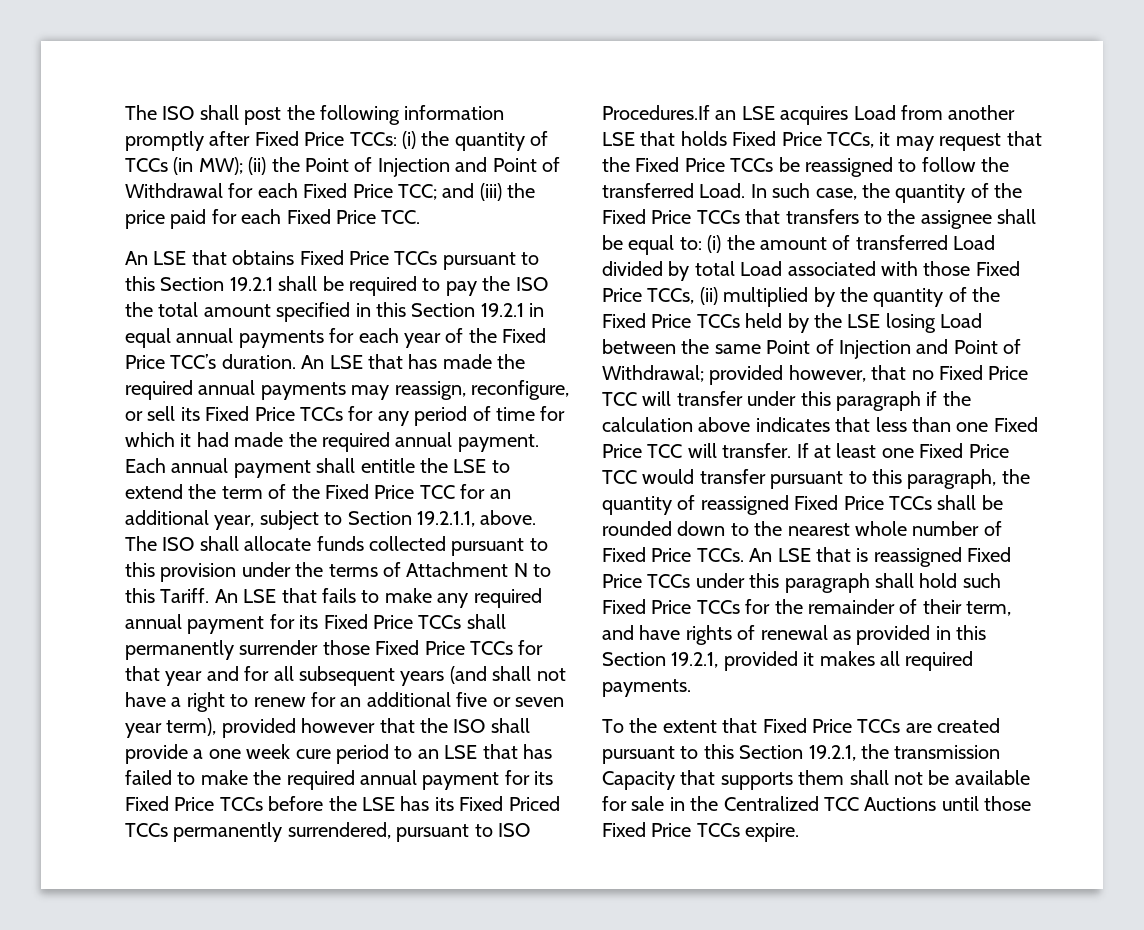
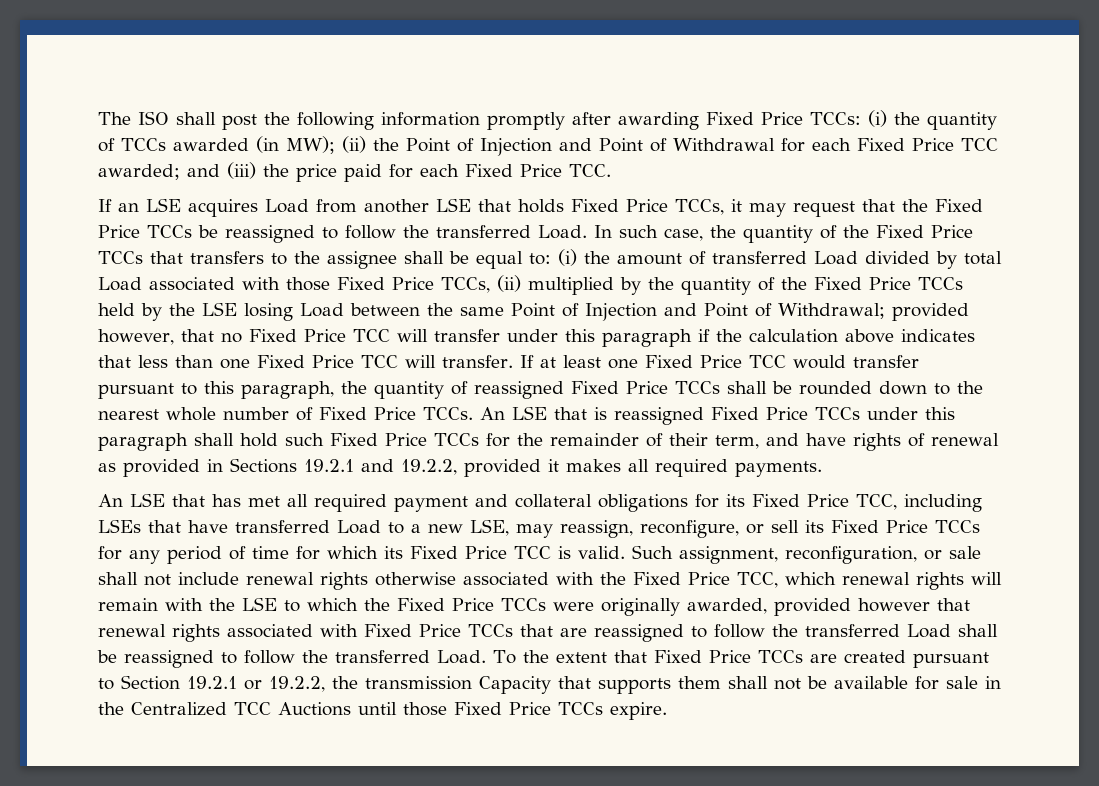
(251, 138) none -> [618,112,699,130] awarding
(168, 165) none -> [173,138,249,151] awarded
[398,184,437,200] TCC; -> [961,138,998,151] [98,164,180,180] TCC awarded;
[125,250,540,270] [125,276,548,296] [125,302,545,322] [125,328,547,348] [125,354,526,369] [125,380,569,400] [125,406,566,426] [125,432,539,452] [125,458,510,478] [125,484,511,499] [125,510,537,530] [125,536,548,556] [125,562,552,582] [125,588,542,608] [125,614,506,634] [125,640,544,660] [125,666,566,686] [125,692,564,712] [125,718,530,738] [125,744,552,764] [125,770,554,790] [125,796,560,811] [125,822,530,842] [602,105,710,120] An LSE that obtains Fixed Price TCCs pursuant to this Section 19.2.1 shall be required to pay the ISO the total amount specified in this Section 19.2.1 in equal annual payments for each year of the Fixed Price TCC’s duration. An LSE that has made the required annual payments may reassign, reconfigure, or sell its Fixed Price TCCs for any period of time for which it had made the required annual payment. Each annual payment shall entitle the LSE to extend the term of the Fixed Price TCC for an additional year, subject to Section 19.2.1.1, above. The ISO shall allocate funds collected pursuant to this provision under the terms of Attachment N to this Tariff. An LSE that fails to make any required annual payment for its Fixed Price TCCs shall permanently surrender those Fixed Price TCCs for that year and for all subsequent years (and shall not have a right to renew for an additional five or seven year term), provided however that the ISO shall provide a one week cure period to an LSE that has failed to make the required annual payment for its Fixed Price TCCs before the LSE has its Fixed Priced TCCs permanently surrendered, pursuant to ISO Procedures.If -> [98,199,112,212] If
[956,625,987,640] [602,652,719,668] this Section 19.2.1, -> [230,458,457,475] Sections 19.2.1 and 19.2.2,
(691, 688) none -> [98,493,982,512] [98,519,980,538] [98,545,981,564] [98,572,1002,590] [98,597,970,616] [98,624,998,642] [97,650,486,668] An LSE that has met all required payment and collateral obligations for its Fixed Price TCC, including LSEs that have transferred Load to a new LSE, may reassign, reconfigure, or sell its Fixed Price TCCs for any period of time for which its Fixed Price TCC is valid. Such assignment, reconfiguration, or sale shall not include renewal rights otherwise associated with the Fixed Price TCC, which renewal rights will remain with the LSE to which the Fixed Price TCCs were originally awarded, provided however that renewal rights associated with Fixed Price TCCs that are reassigned to follow the transferred Load shall be reassigned to follow the transferred Load.
[703,744,856,761] this Section 19.2.1, -> [121,675,325,692] Section 19.2.1 or 19.2.2,

